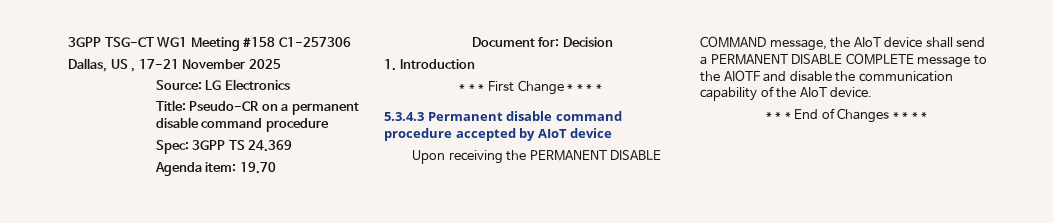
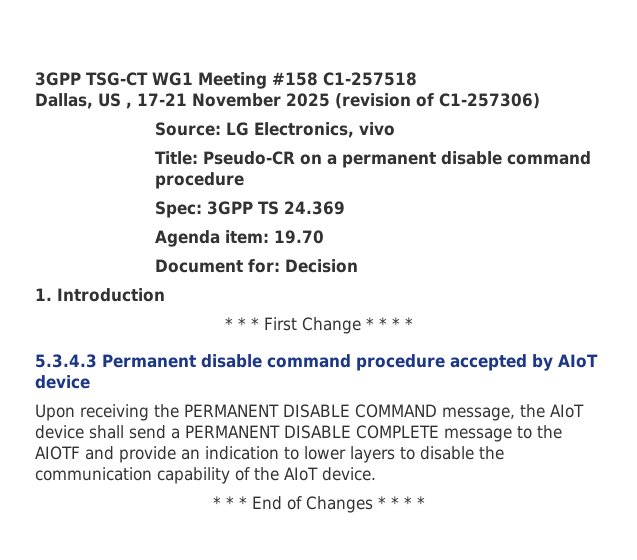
[278,37,351,47] C1-257306 -> [323,72,417,86] C1-257518
(281, 64) none -> [335,93,540,109] (revision of C1-257306)
[224,79,290,90] Electronics -> [253,122,395,138] Electronics, vivo
(787, 76) none -> [119,446,415,463] provide an indication to lower layers to

